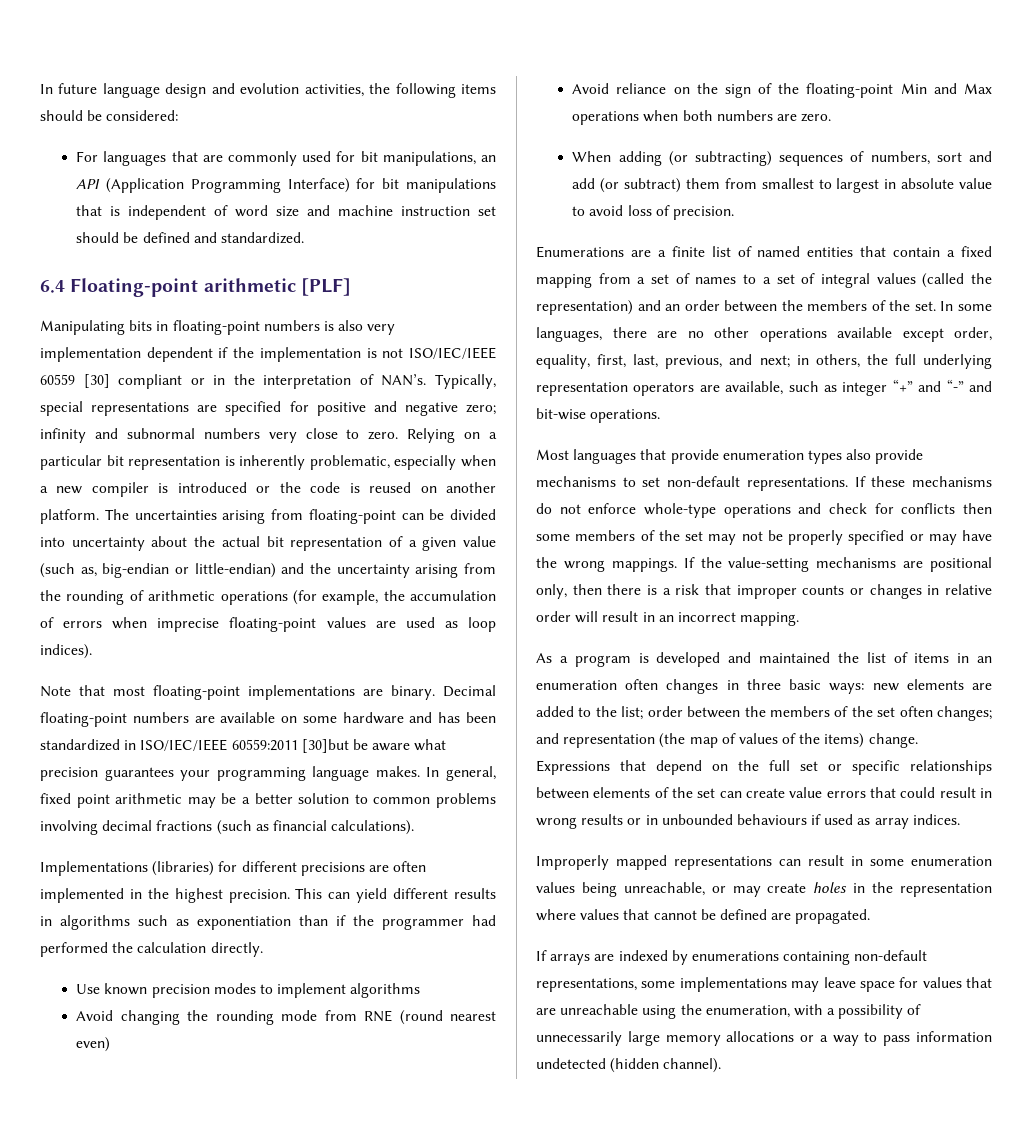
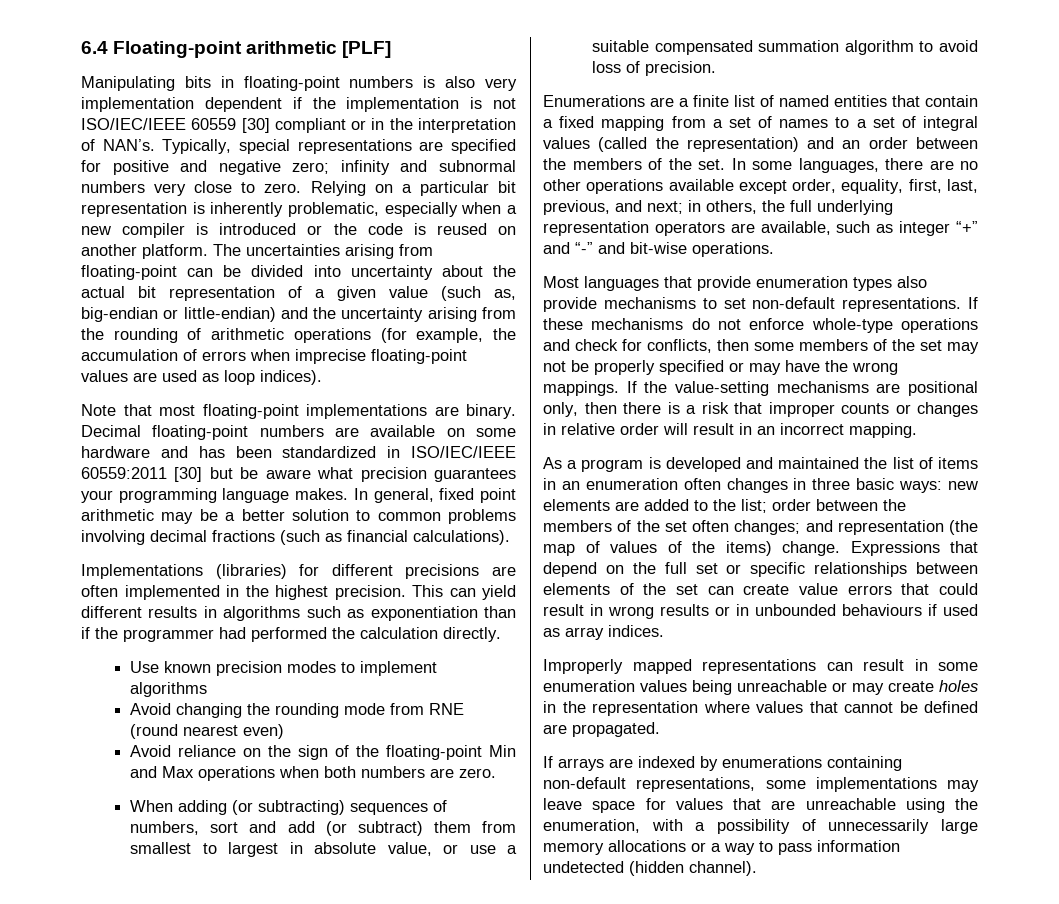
[40,83,497,98] [40,110,179,121] [76,151,496,166] [76,178,496,193] [76,205,496,220] [76,232,305,244] In future language design and evolution activities, the following items should be considered: // For languages that are commonly used for bit manipulations, an API (Application Programming Interface) for bit manipulations that is independent of word size and machine instruction set should be defined and standardized. // -> (81, 47) none
[301,739,349,753] [30]but -> [174,467,233,482] [30] but
[959,178,992,189] value -> [387,842,517,856] [592,40,914,55] value, or use a suitable compensated summation algorithm
[901,503,956,514] conflicts -> [647,339,712,353] conflicts,
[623,882,705,896] unreachable, -> [737,680,827,692] unreachable

